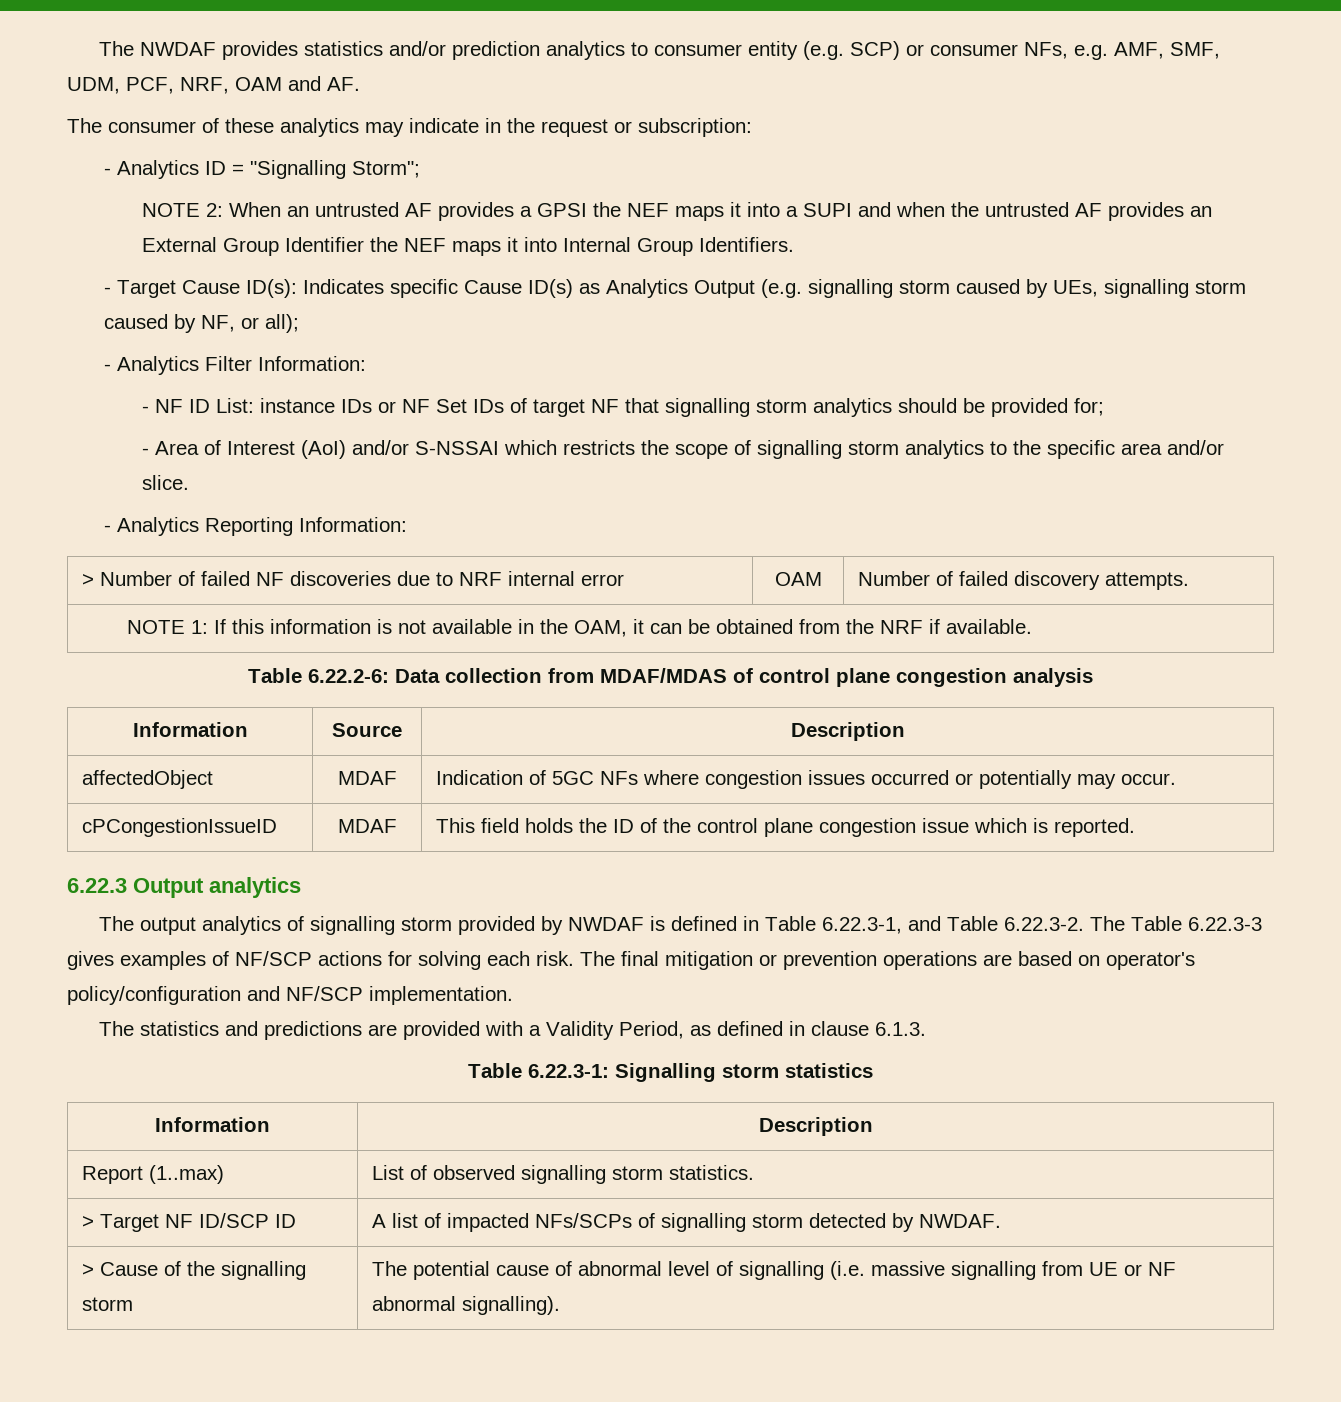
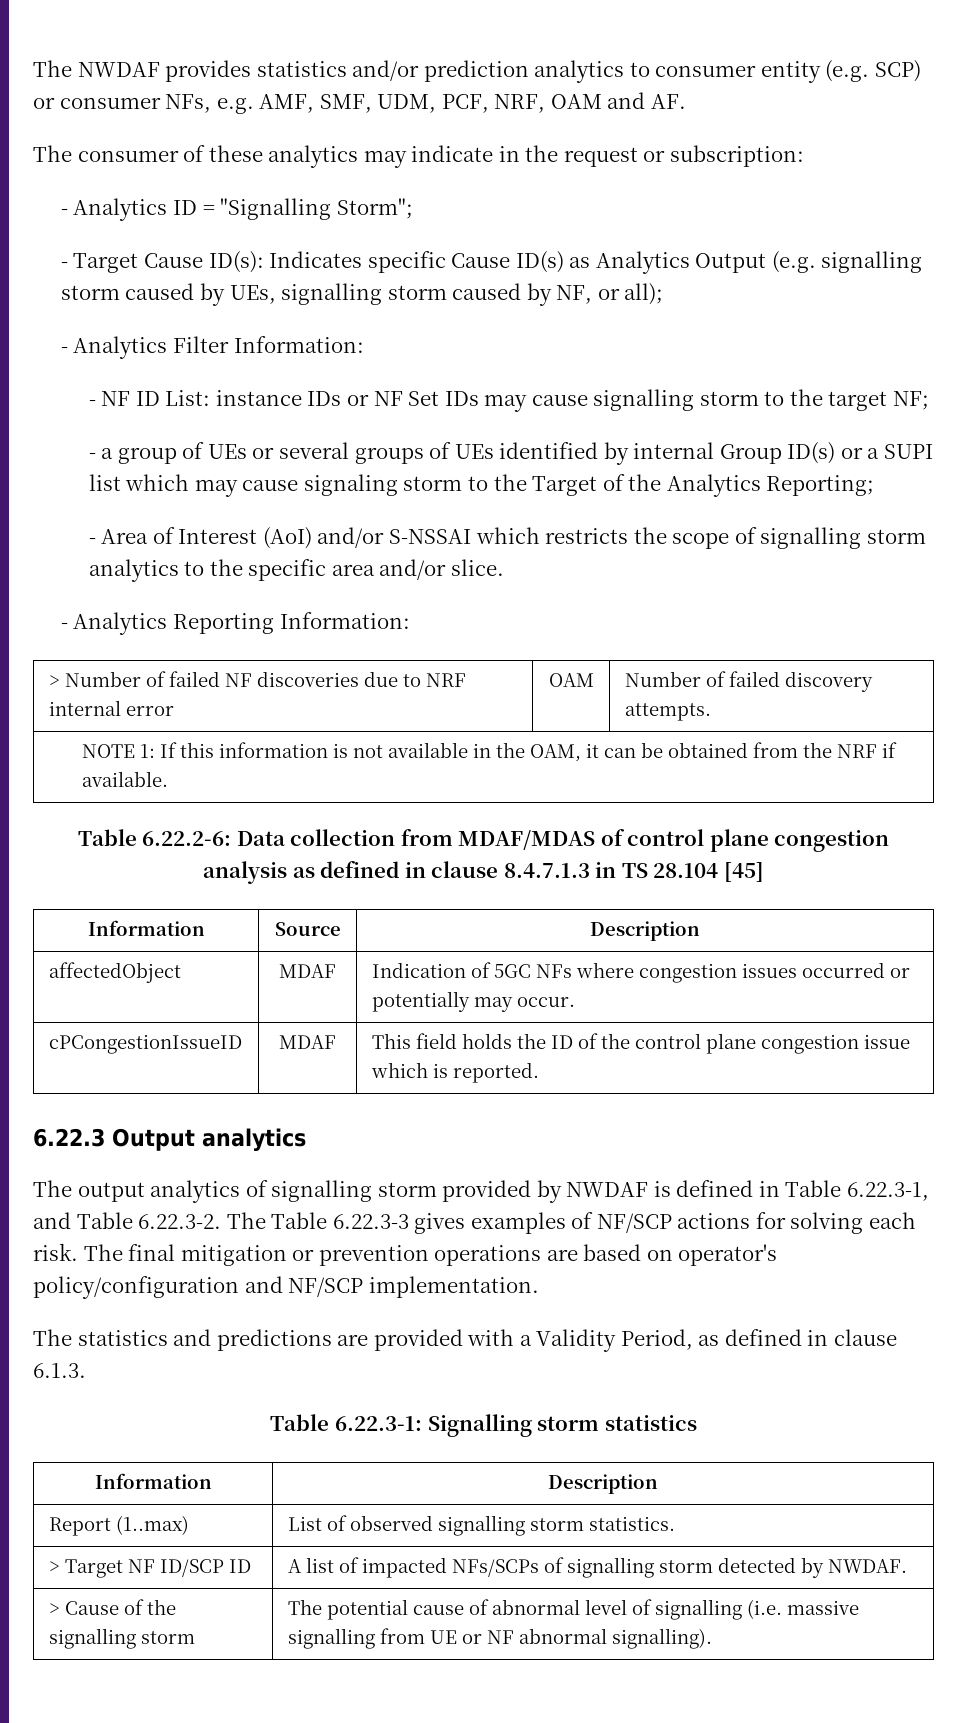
[141,202,1212,221] [141,237,794,256] // NOTE 2: When an untrusted AF provides a GPSI the NEF maps it into a SUPI and when the untrusted AF provides an External Group Identifier the NEF maps it into Internal Group Identifiers. -> (413, 208) none
[509,398,1104,417] of target NF that signalling storm analytics should be provided for; -> [484,389,929,412] [88,442,933,465] [88,474,875,497] may cause signalling storm to the target NF; // - a group of UEs or several groups of UEs identified by internal Group ID(s) or a SUPI list which may cause signaling storm to the Target of the Analytics Reporting;
(1093, 677) none -> [292,861,764,882] as defined in clause 8.4.7.1.3 in TS 28.104 [45]

